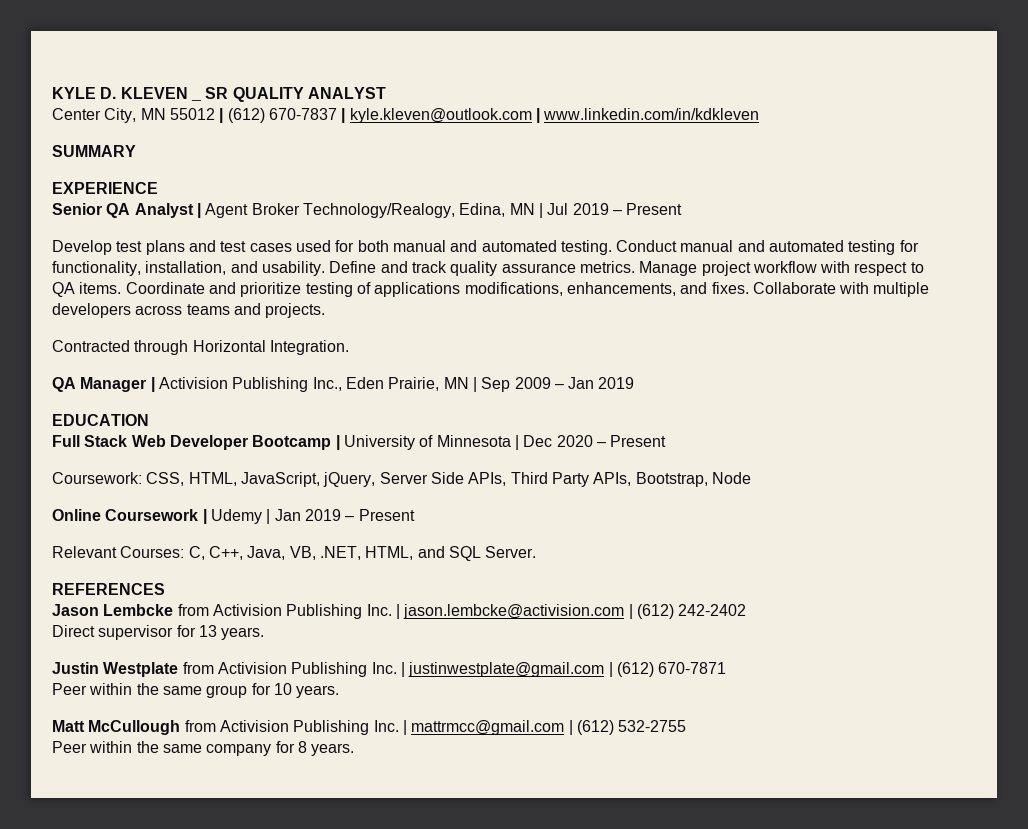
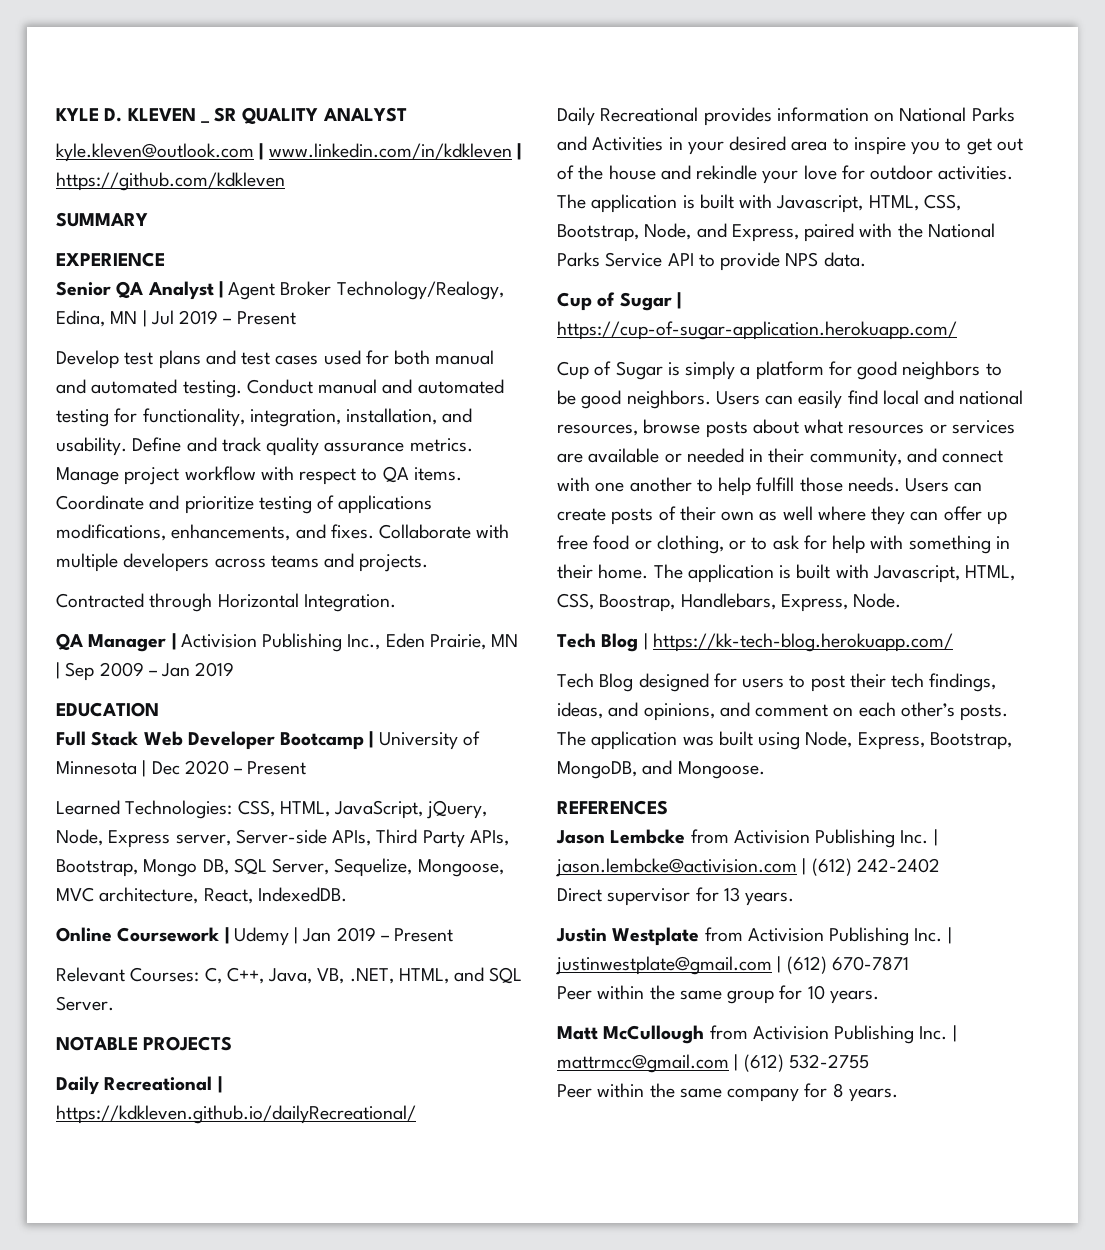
[52,108,346,123] Center City, MN 55012 | (612) 670-7837 | -> (407, 114) none
(760, 114) none -> [516,143,521,160] [56,172,285,191] | https://github.com/kdkleven
(141, 268) none -> [249,409,341,427] integration,
[52,472,142,484] Coursework: -> [56,800,233,819] Learned Technologies:
[379,472,464,484] Server Side -> [56,829,327,848] Node, Express server, Server-side
[711,472,751,484] Node -> [143,858,504,877] [56,887,347,904] Mongo DB, SQL Server, Sequelize, Mongoose, MVC architecture, React, IndexedDB.
(537, 552) none -> [56,1036,233,1051] [56,1076,222,1095] [56,1105,416,1124] [557,107,1015,126] [557,136,1023,155] [557,165,1014,184] [557,194,961,213] [557,223,995,242] [557,252,866,271] [557,292,681,311] [557,321,957,340] [557,361,1002,380] [557,390,1024,409] [557,419,1015,438] [557,448,1004,467] [557,477,983,496] [557,506,1007,525] [557,535,1010,554] [557,564,1016,583] [557,593,902,612] [557,633,953,652] [557,673,997,692] [557,702,1009,721] [557,731,1012,750] [557,760,765,779] // NOTABLE PROJECTS // Daily Recreational | https://kdkleven.github.io/dailyRecreational/ // Daily Recreational provides information on National Parks and Activities in your desired area to inspire you to get out of the house and rekindle your love for outdoor activities. The application is built with Javascript, HTML, CSS, Bootstrap, Node, and Express, paired with the National Parks Service API to provide NPS data. // Cup of Sugar | https://cup-of-sugar-application.herokuapp.com/ // Cup of Sugar is simply a platform for good neighbors to be good neighbors. Users can easily find local and national resources, browse posts about what resources or services are available or needed in their community, and connect with one another to help fulfill those needs. Users can create posts of their own as well where they can offer up free food or clothing, or to ask for help with something in their home. The application is built with Javascript, HTML, CSS, Boostrap, Handlebars, Express, Node. // Tech Blog | https://kk-tech-blog.herokuapp.com/ // Tech Blog designed for users to post their tech findings, ideas, and opinions, and comment on each other’s posts. The application was built using Node, Express, Bootstrap, MongoDB, and Mongoose.

